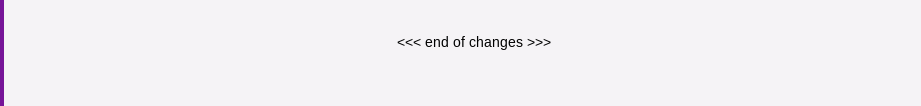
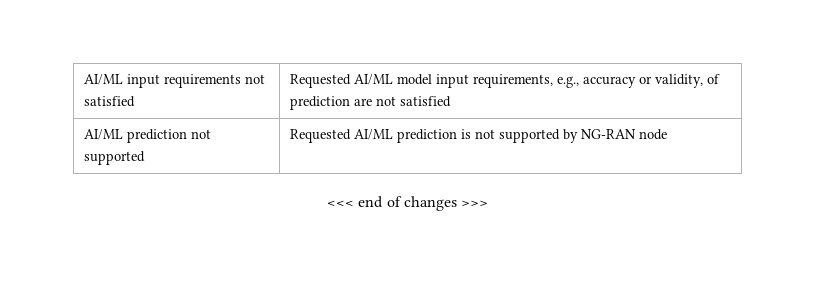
(397, 42) none -> [83,74,265,88] [83,96,135,107] [289,74,720,88] [289,96,451,110] [83,129,211,143] [83,151,145,165] [289,129,667,143] AI/ML input requirements not satisfied | Requested AI/ML model input requirements, e.g., accuracy or validity, of prediction are not satisfied // AI/ML prediction not supported | Requested AI/ML prediction is not supported by NG-RAN node //

